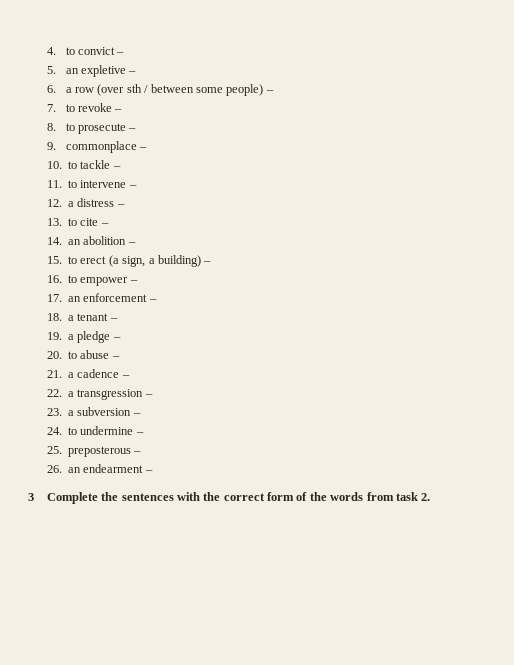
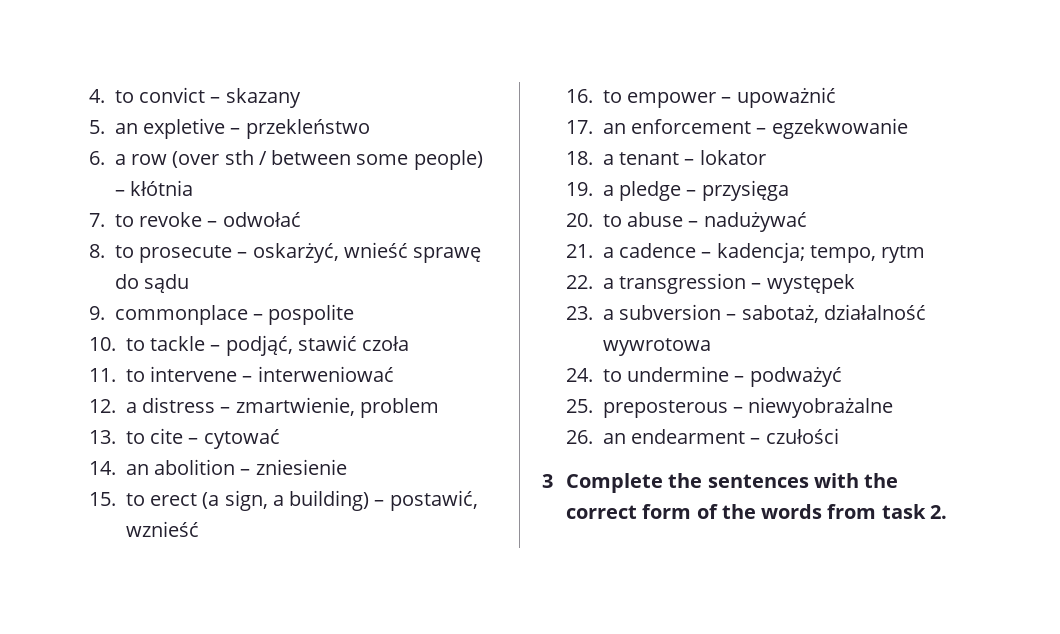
(125, 53) none -> [225,88,301,108] skazany
(137, 72) none -> [245,119,370,139] przekleństwo
(274, 91) none -> [130,180,194,196] kłótnia
(123, 110) none -> [222,212,301,227] odwołać
(137, 129) none -> [252,242,482,263] [114,274,190,293] oskarżyć, wnieść sprawę do sądu
(148, 148) none -> [268,304,355,325] pospolite
(121, 167) none -> [225,335,410,356] podjąć, stawić czoła
(137, 186) none -> [257,366,394,382] interweniować
(125, 205) none -> [235,397,439,418] zmartwienie, problem
(109, 224) none -> [203,429,280,449] cytować
(136, 243) none -> [255,459,347,475] zniesienie
(212, 262) none -> [389,490,478,511] [125,521,199,537] postawić, wznieść
(138, 281) none -> [736,87,836,108] upoważnić
(157, 300) none -> [771,118,908,139] egzekwowanie
(118, 319) none -> [699,150,766,165] lokator
(121, 338) none -> [701,180,789,201] przysięga
(120, 357) none -> [703,212,807,232] nadużywać
(130, 376) none -> [716,242,926,263] kadencja; tempo, rytm
(153, 395) none -> [766,274,855,294] występek
(141, 414) none -> [741,304,926,323] [602,338,711,356] sabotaż, działalność wywrotowa
(144, 433) none -> [749,367,842,387] podważyć
(142, 452) none -> [748,397,894,418] niewyobrażalne
(153, 471) none -> [765,428,839,444] czułości

